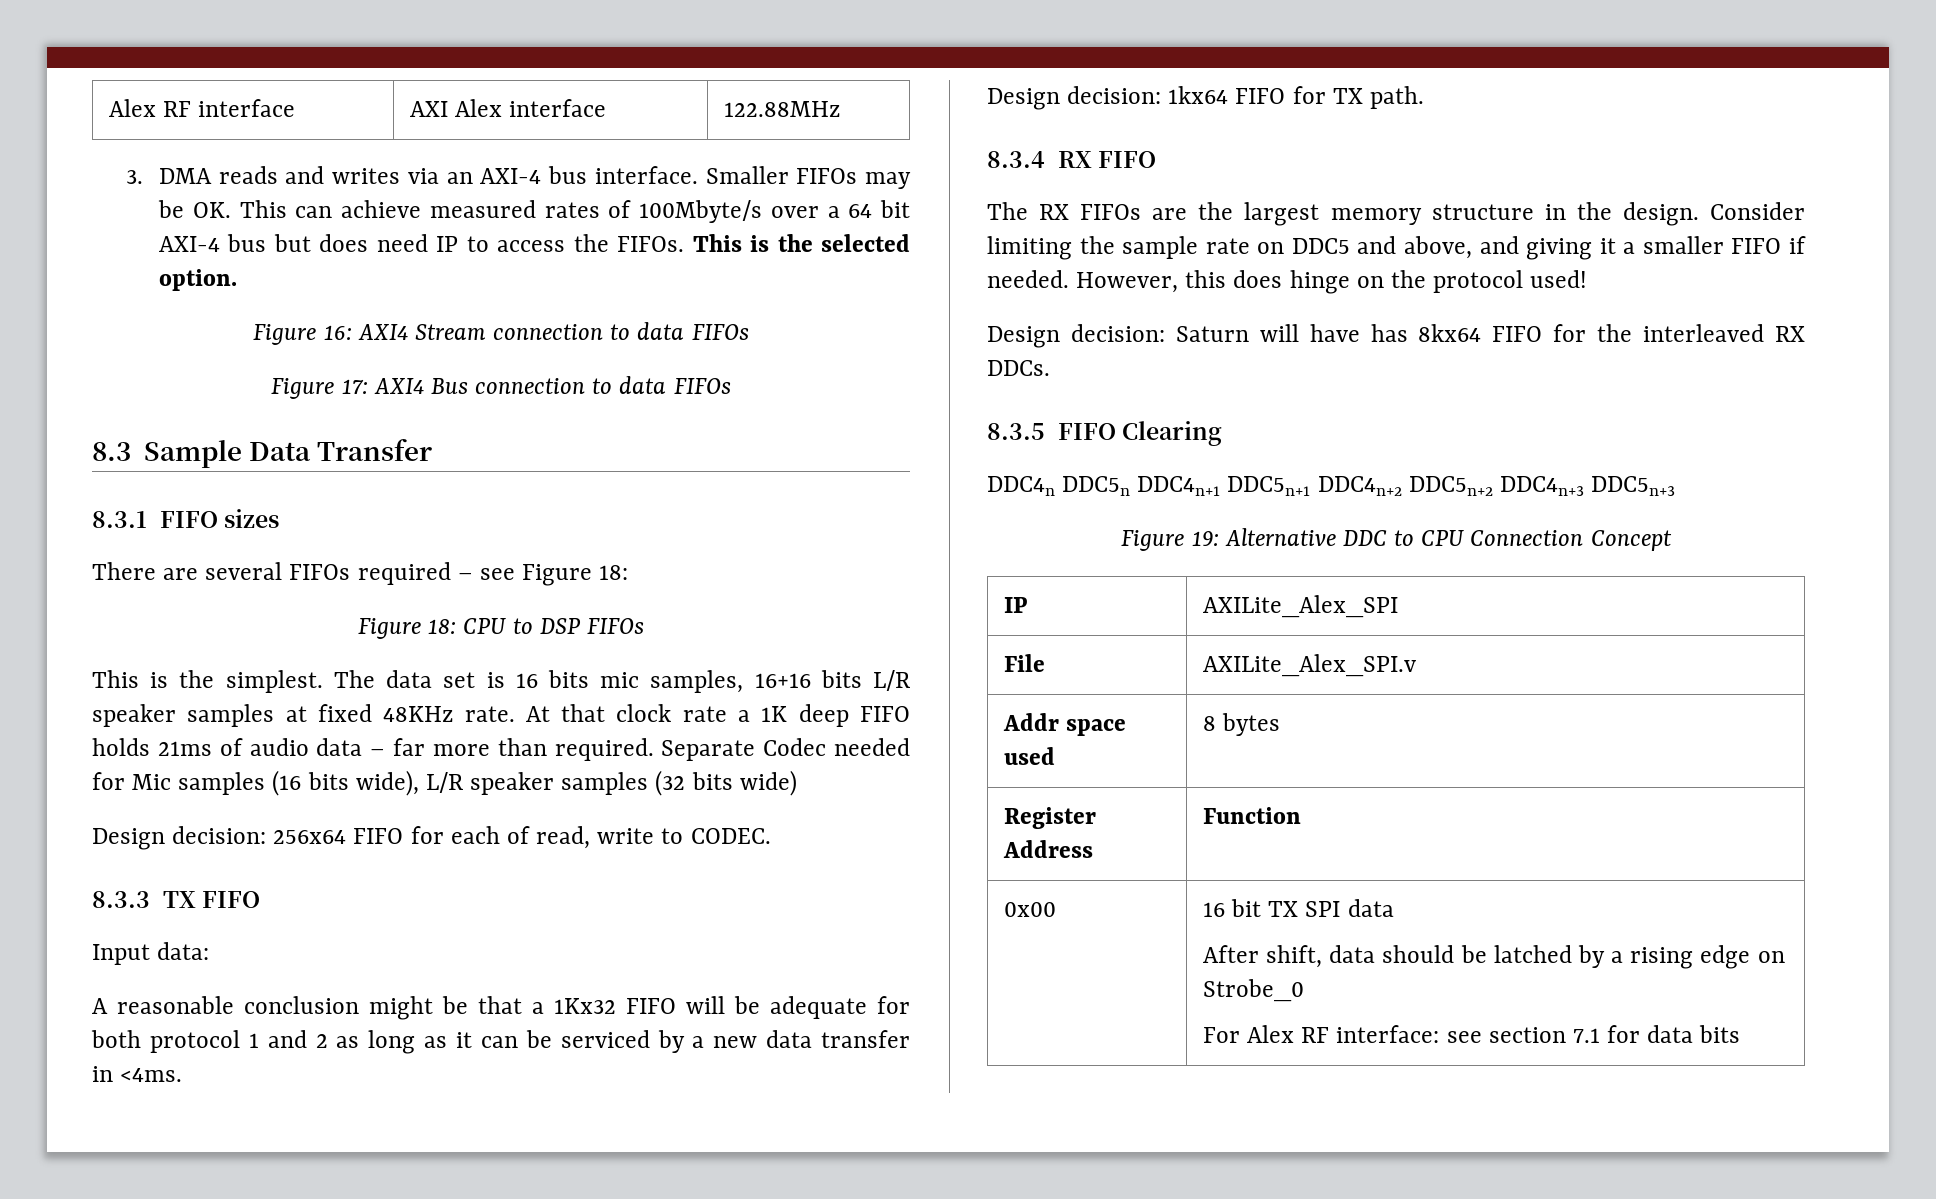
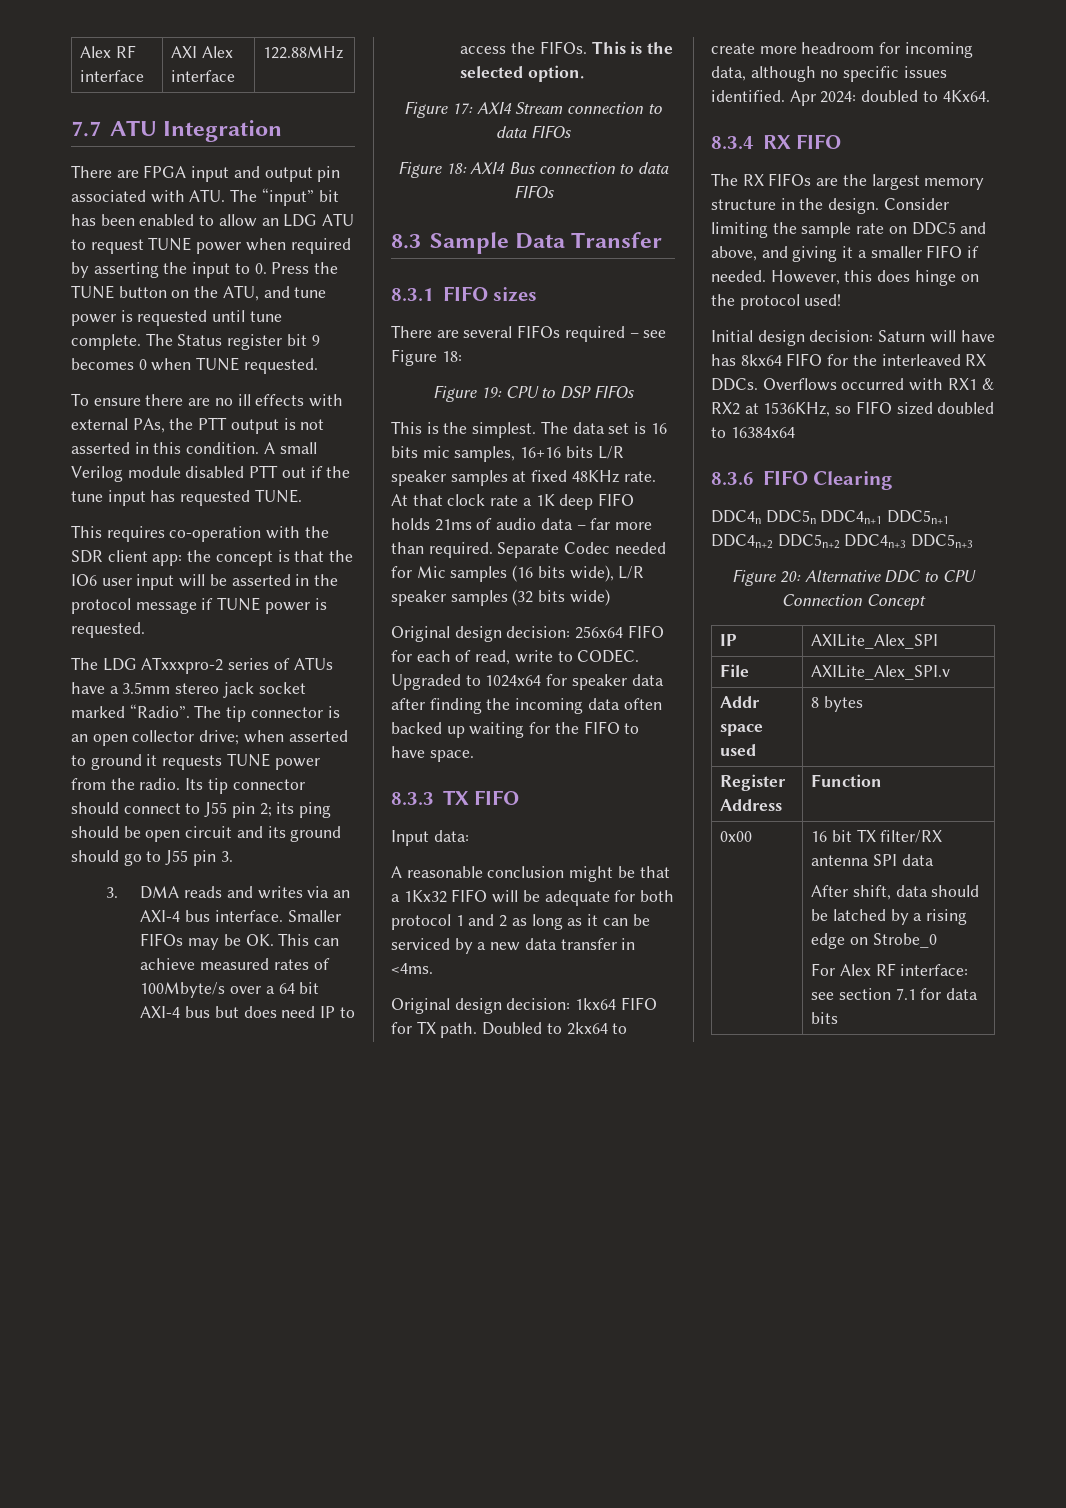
(841, 109) none -> [71,120,283,142] [71,165,341,182] [71,188,339,206] [71,213,355,227] [71,237,351,254] [71,262,339,278] [71,285,327,301] [71,310,282,326] [71,333,320,350] [71,357,318,374] [71,393,344,407] [71,417,325,434] [71,442,317,454] [71,465,351,482] [71,489,302,506] [71,525,329,542] [71,550,354,566] [71,574,339,590] [71,597,327,614] [71,622,145,638] [71,657,333,674] [71,682,306,698] [71,704,340,722] [71,730,348,746] [71,753,320,770] [71,778,305,794] [71,802,332,818] [71,826,342,842] [71,850,233,866] // 7.7 ATU Integration // There are FPGA input and output pin associated with ATU. The “input” bit has been enabled to allow an LDG ATU to request TUNE power when required by asserting the input to 0. Press the TUNE button on the ATU, and tune power is requested until tune complete. The Status register bit 9 becomes 0 when TUNE requested. // To ensure there are no ill effects with external PAs, the PTT output is not asserted in this condition. A small Verilog module disabled PTT out if the tune input has requested TUNE. // This requires co-operation with the SDR client app: the concept is that the IO6 user input will be asserted in the protocol message if TUNE power is requested. // The LDG ATxxxpro-2 series of ATUs have a 3.5mm stereo jack socket marked “Radio”. The tip connector is an open collector drive; when asserted to ground it requests TUNE power from the radio. Its tip connector should connect to J55 pin 2; its ping should be open circuit and its ground should go to J55 pin 3.
[323,325,352,340] 16: -> [451,103,473,114] 17:
[341,379,368,394] 17: -> [445,163,467,174] 18:
[428,619,457,634] 18: -> [480,387,502,398] 19:
[92,828,165,850] Design -> [391,626,502,642] Original design
(771, 836) none -> [391,674,664,690] [391,698,662,714] [391,721,640,738] [391,746,474,762] Upgraded to 1024x64 for speaker data after finding the incoming data often backed up waiting for the FIFO to have space.
[987,88,1060,110] Design -> [391,998,502,1014] Original design
(1424, 97) none -> [482,1022,628,1035] [711,42,973,58] [711,66,947,82] [711,90,990,106] Doubled to 2kx64 to create more headroom for incoming data, although no specific issues identified. Apr 2024: doubled to 4Kx64.
[987,326,1060,348] Design -> [711,330,805,346] Initial design
[987,423,1045,440] // 8.3.5 -> [762,378,994,391] [711,401,995,417] [711,427,795,438] [711,472,754,485] Overflows occurred with RX1 & RX2 at 1536KHz, so FIFO sized doubled to 16384x64 // 8.3.6
[1191,531,1219,546] 19: -> [779,571,801,583] 20:
(1299, 909) none -> [880,830,943,843] [811,855,870,866] filter/RX antenna

